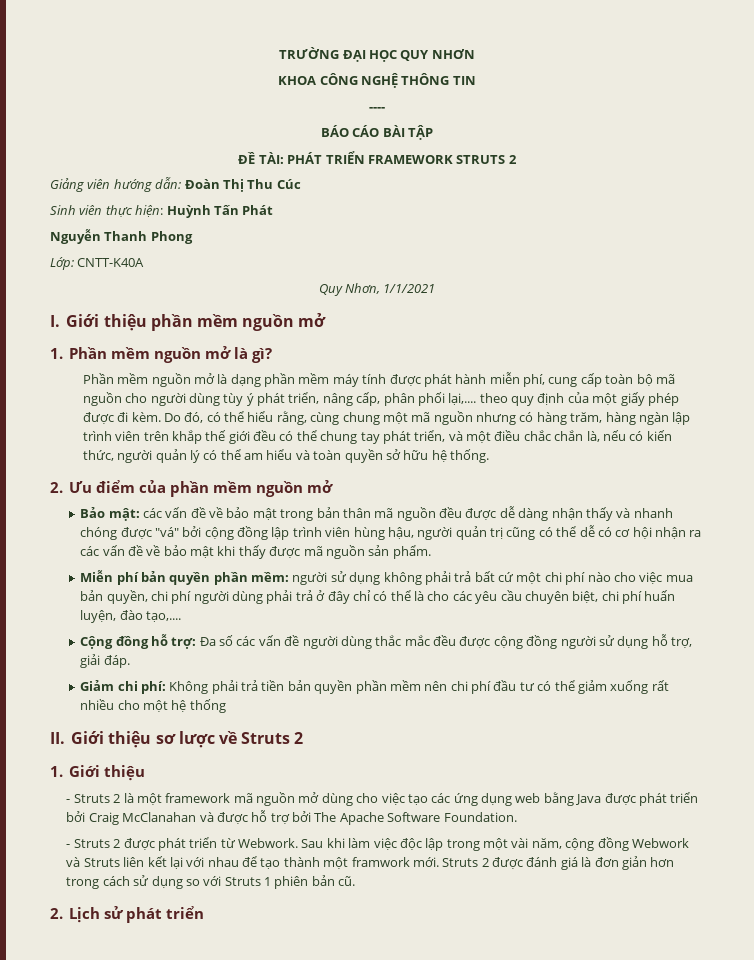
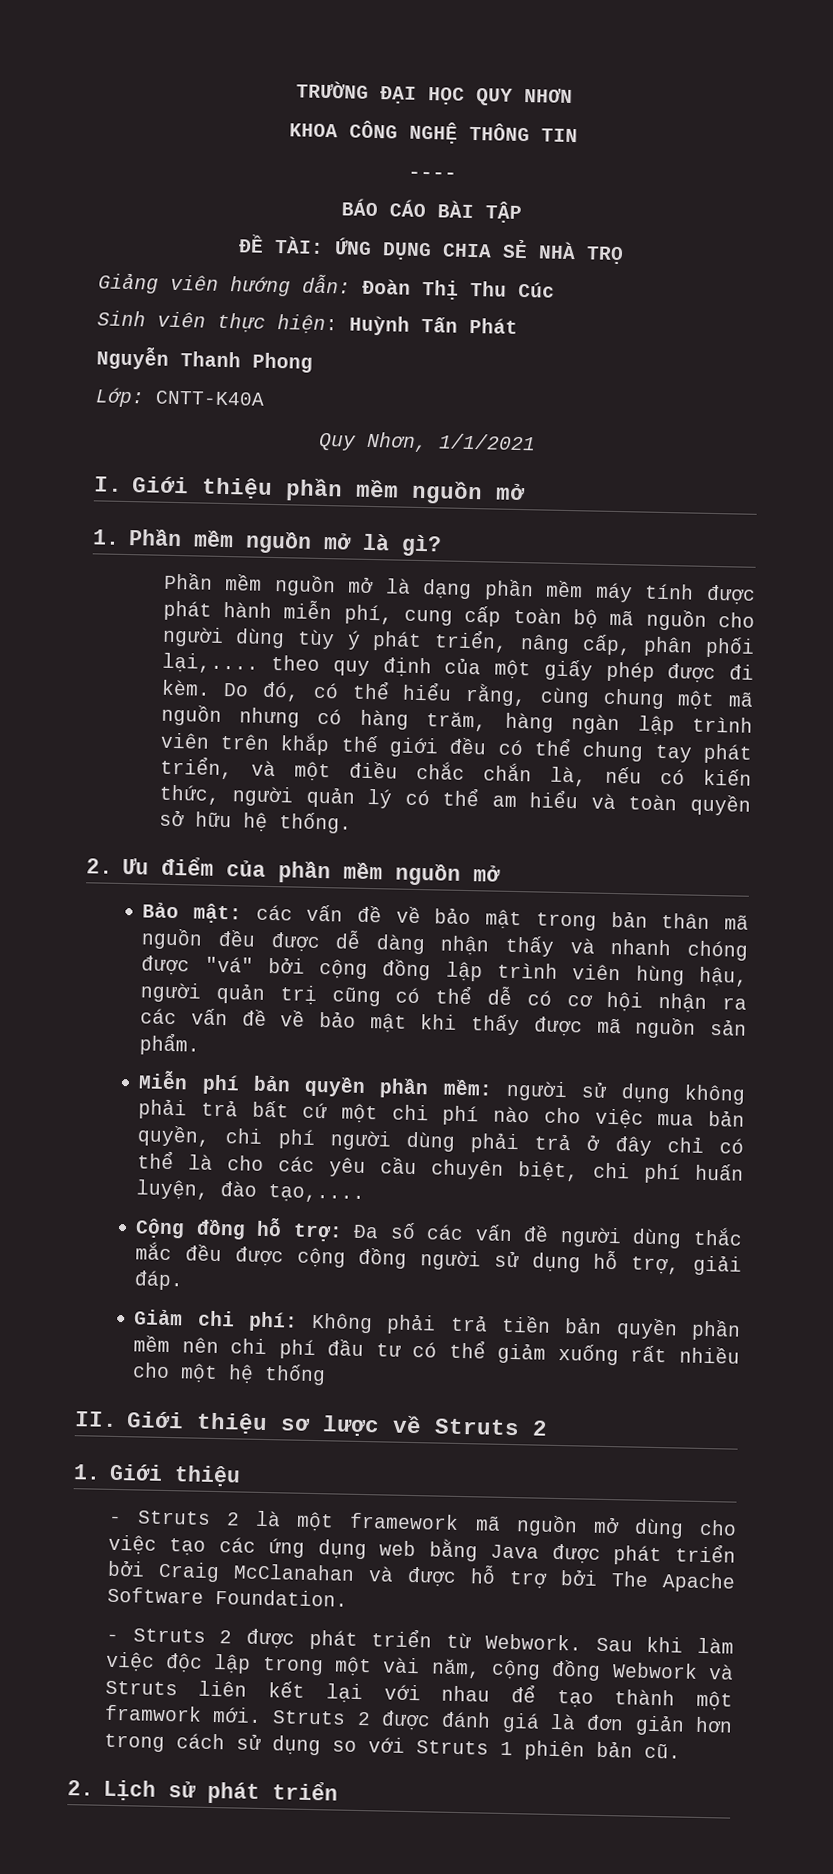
[287,151,517,164] PHÁT TRIỂN FRAMEWORK STRUTS 2 -> [333,237,624,265] ỨNG DỤNG CHIA SẺ NHÀ TRỌ

